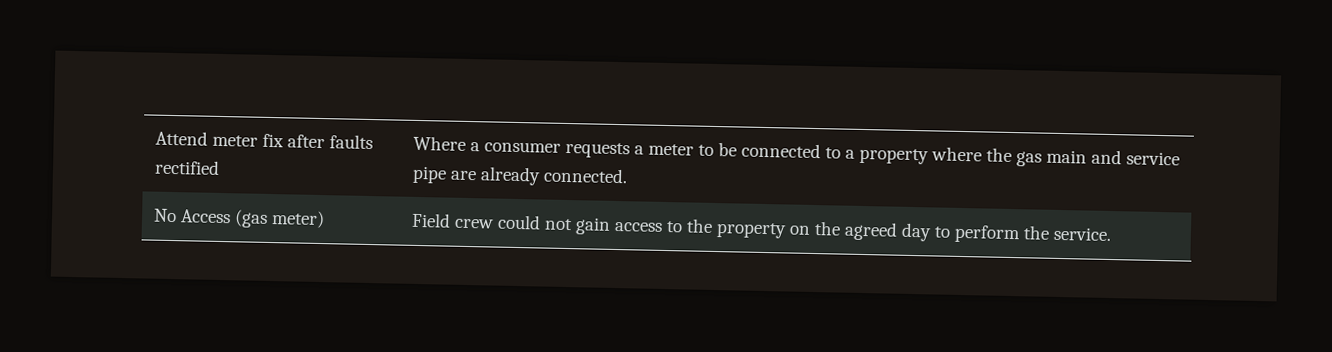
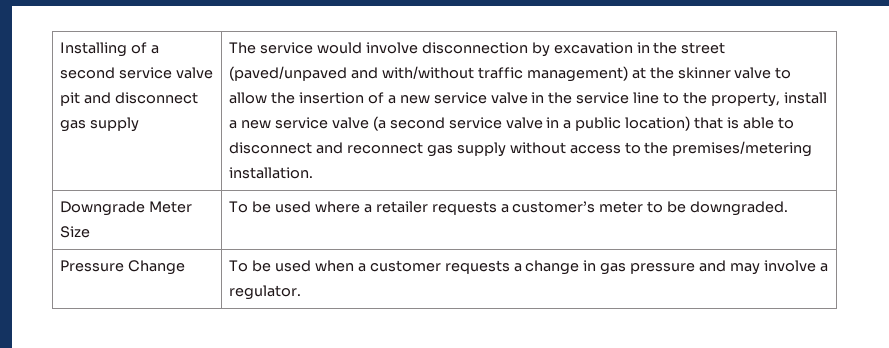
[155,130,374,150] [154,159,221,175] [413,135,645,159] Attend meter fix after faults rectified | Where a consumer requests a -> [60,42,159,57] [60,67,213,79] [60,92,198,106] [60,117,140,132] [229,42,726,57] [229,66,792,82] [229,92,827,107] [229,116,794,131] [229,141,813,157] [229,167,314,179] [60,201,193,216] [60,226,91,238] [229,201,596,215] Installing of a second service valve pit and disconnect gas supply | The service would involve disconnection by excavation in the street (paved/unpaved and with/without traffic management) at the skinner valve to allow the insertion of a new service valve in the service line to the property, install a new service valve (a second service valve in a public location) that is able to disconnect and reconnect gas supply without access to the premises/metering installation. // Downgrade Meter Size | To be used where a retailer requests a customer’s
[741,142,1181,167] [412,165,629,186] [153,208,326,229] [411,212,1113,244] connected to a property where the gas main and service pipe are already connected. // No Access (gas meter) | Field crew could not gain access to the property on the agreed day to perform the service. -> [690,201,789,216] [60,260,186,275] [229,260,828,275] [229,285,302,300] downgraded. // Pressure Change | To be used when a customer requests a change in gas pressure and may involve a regulator.

